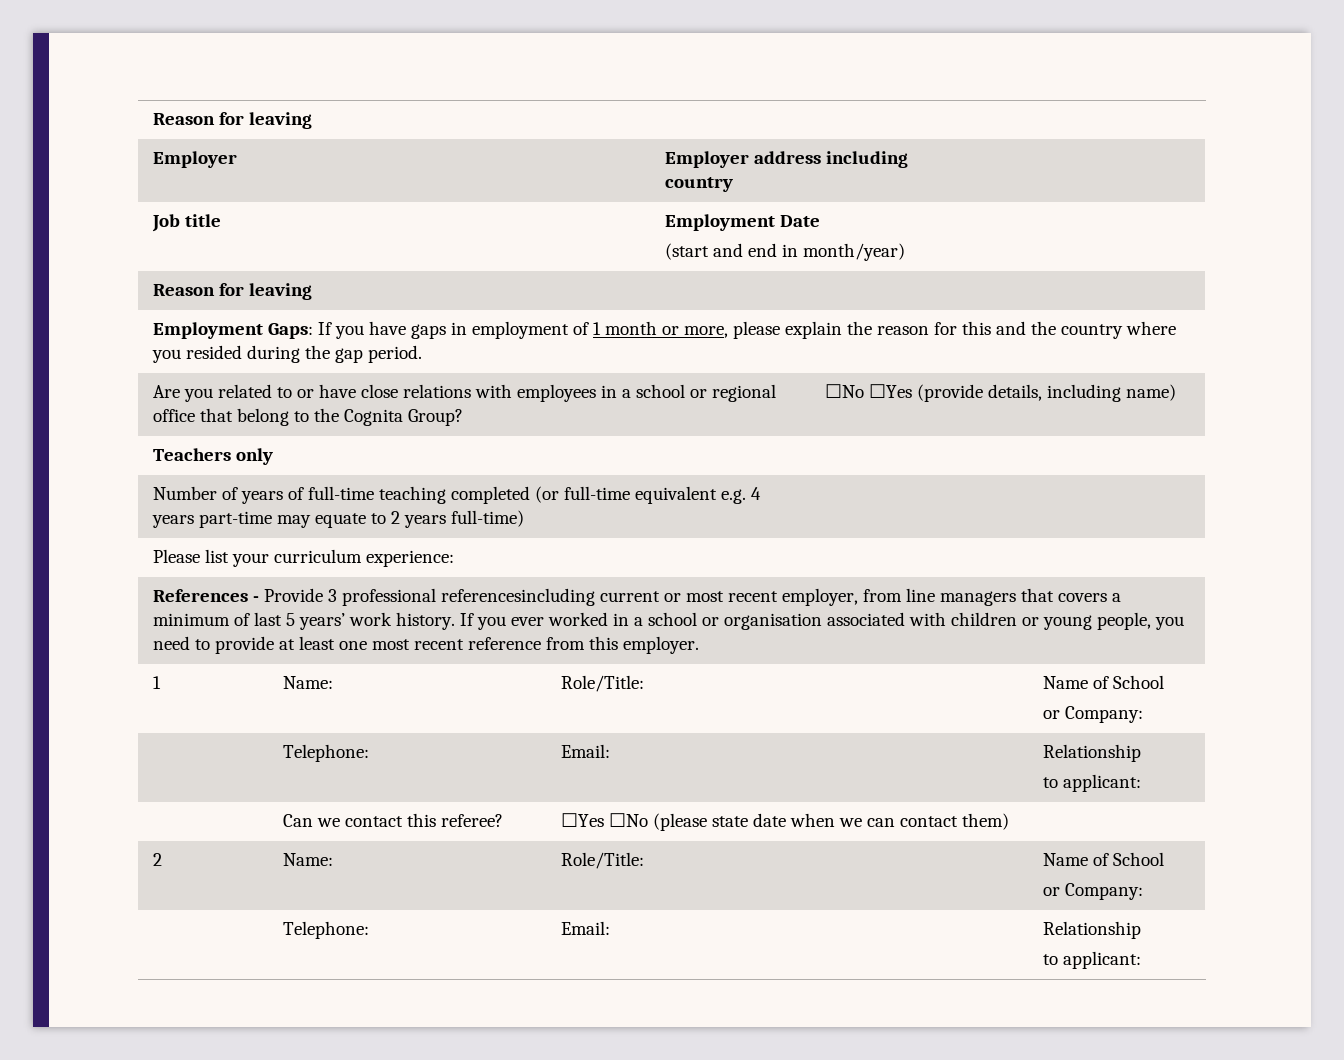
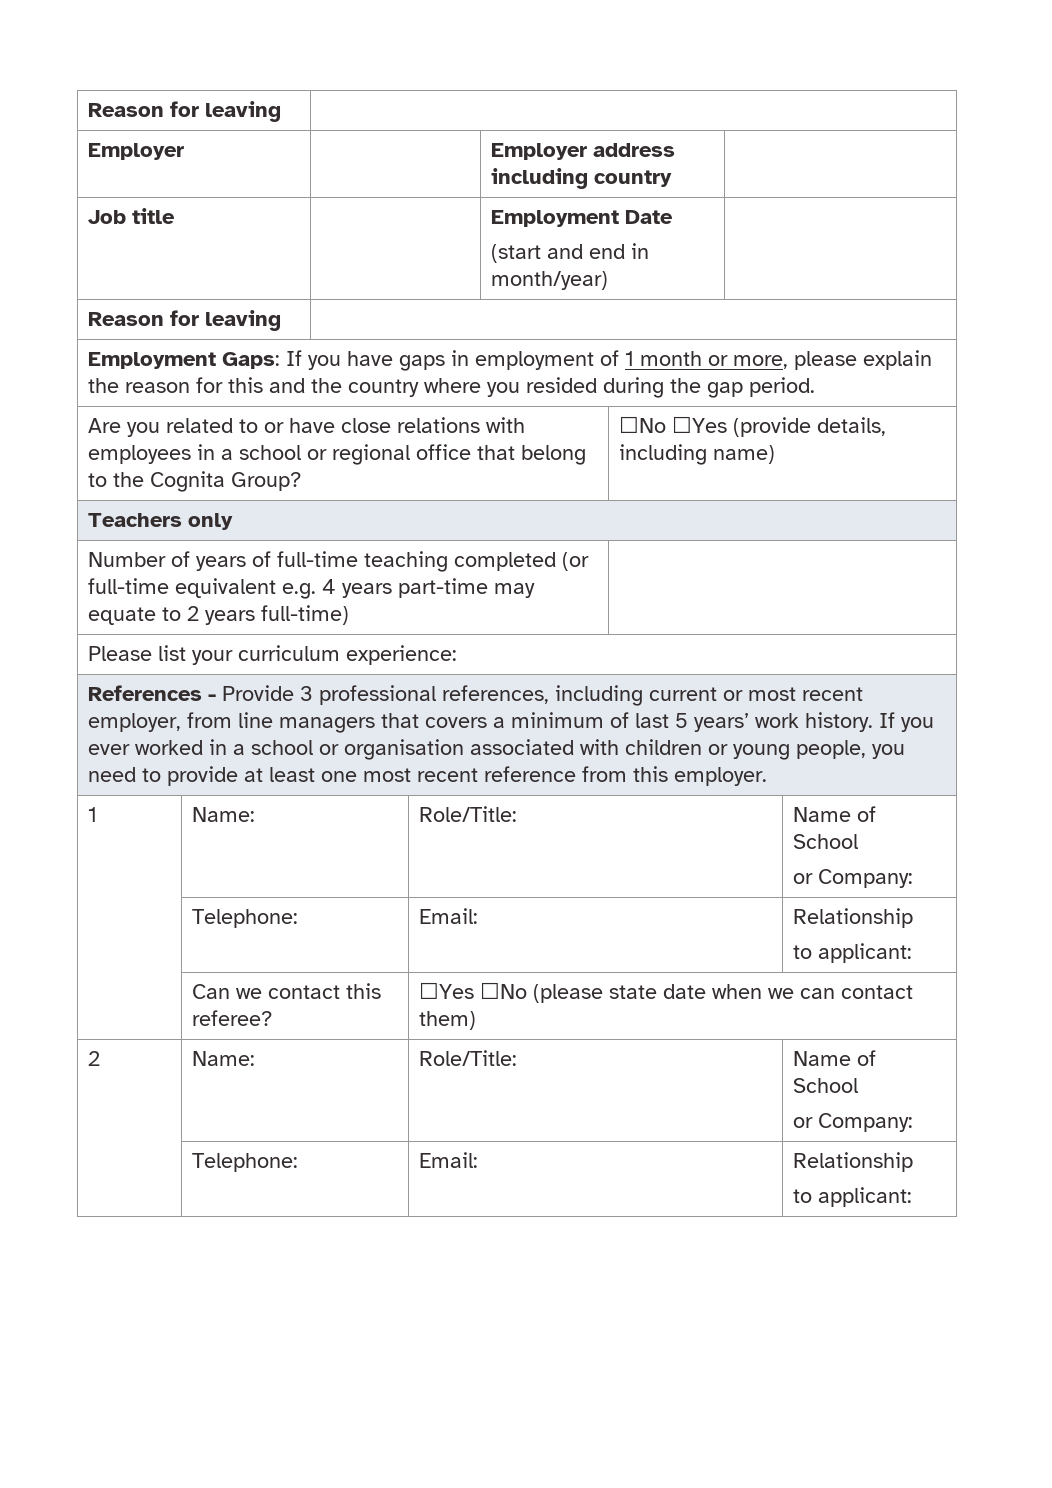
[440,588,595,606] referencesincluding -> [442,685,644,706] references, including

